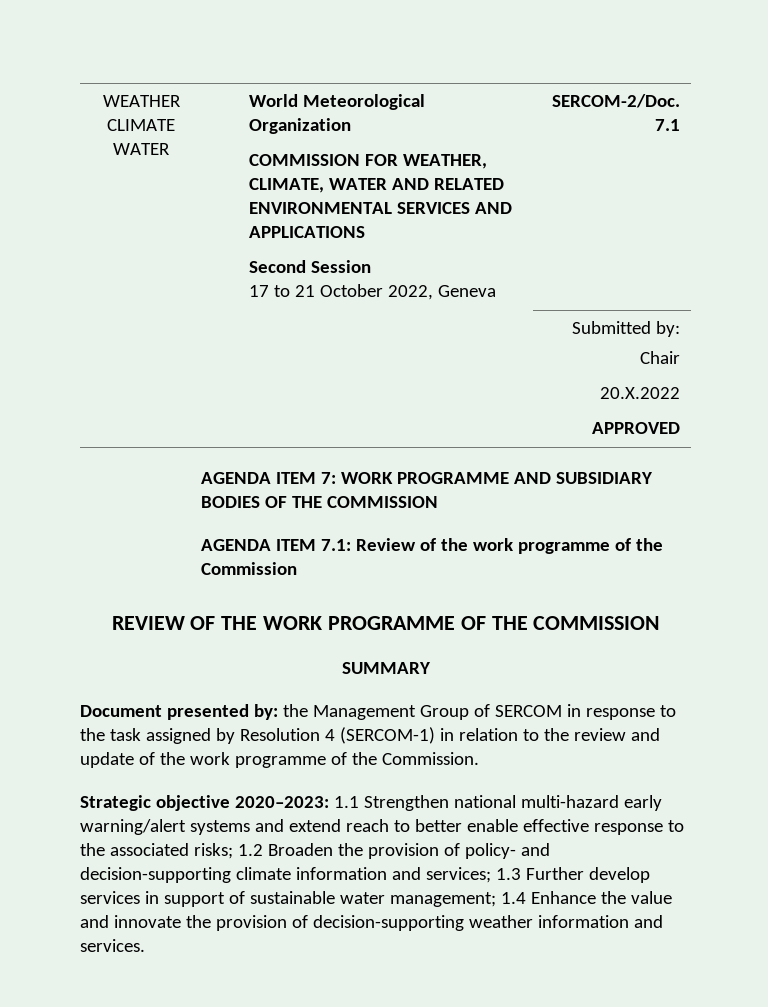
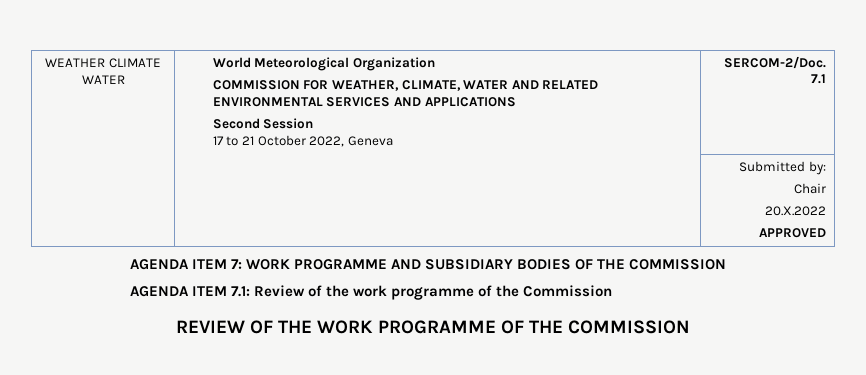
[341,662,431,674] [80,704,676,720] [80,727,660,744] [80,752,479,768] [80,795,662,811] [80,819,684,835] [80,843,550,859] [80,867,650,883] [80,891,672,907] [80,915,663,931] [80,939,145,952] // SUMMARY // Document presented by: the Management Group of SERCOM in response to the task assigned by Resolution 4 (SERCOM-1) in relation to the review and update of the work programme of the Commission. // Strategic objective 2020–2023: 1.1 Strengthen national multi-hazard early warning/alert systems and extend reach to better enable effective response to the associated risks; 1.2 Broaden the provision of policy- and decision-supporting climate information and services; 1.3 Further develop services in support of sustainable water management; 1.4 Enhance the value and innovate the provision of decision-supporting weather information and services. -> (690, 327) none

